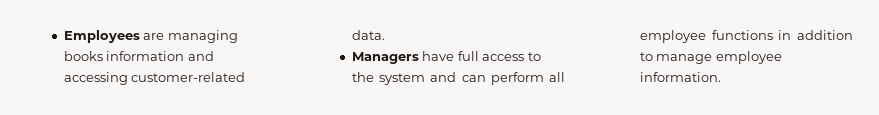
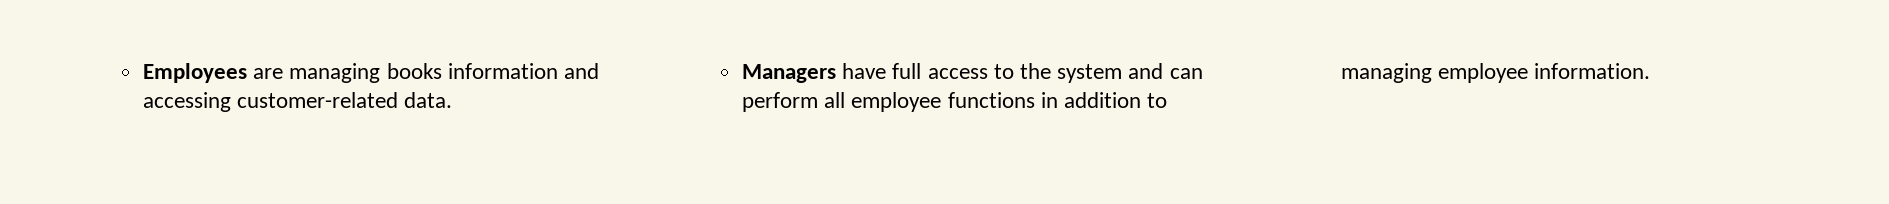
[656,54,713,64] manage -> [1340,63,1432,83] managing

